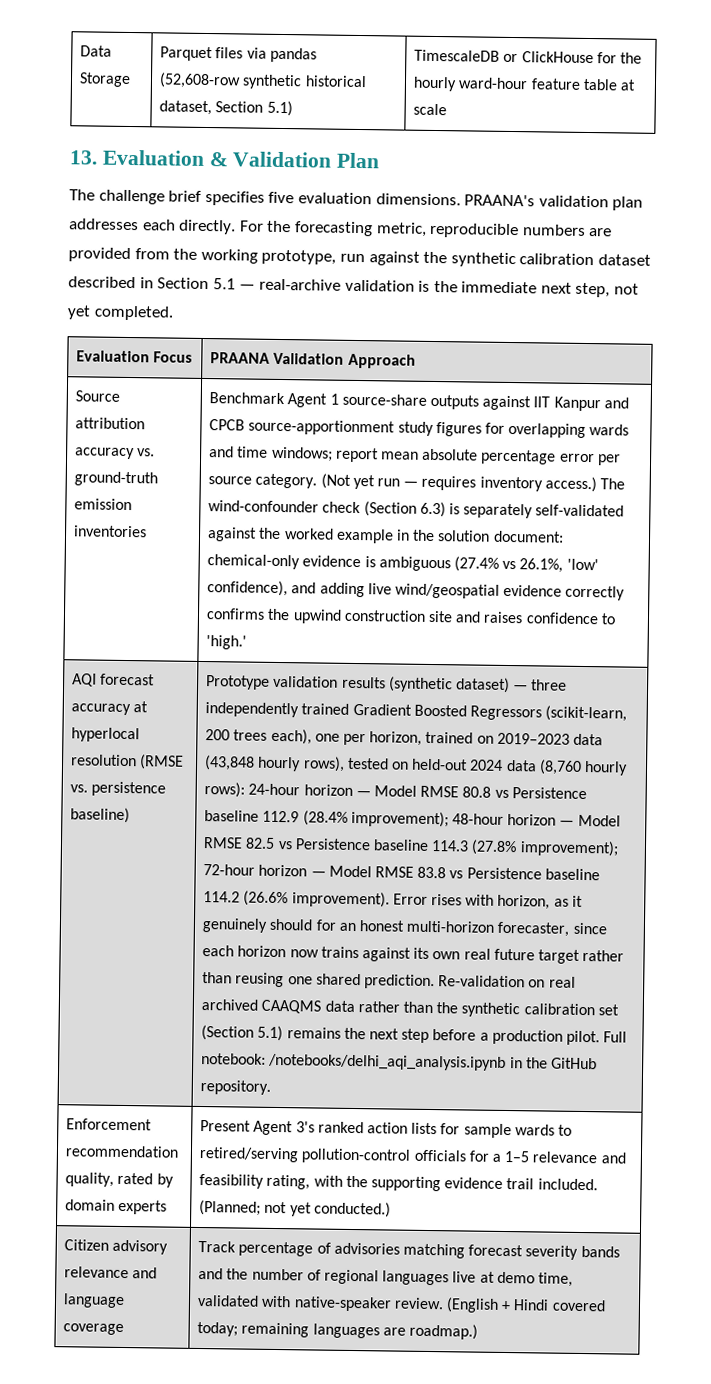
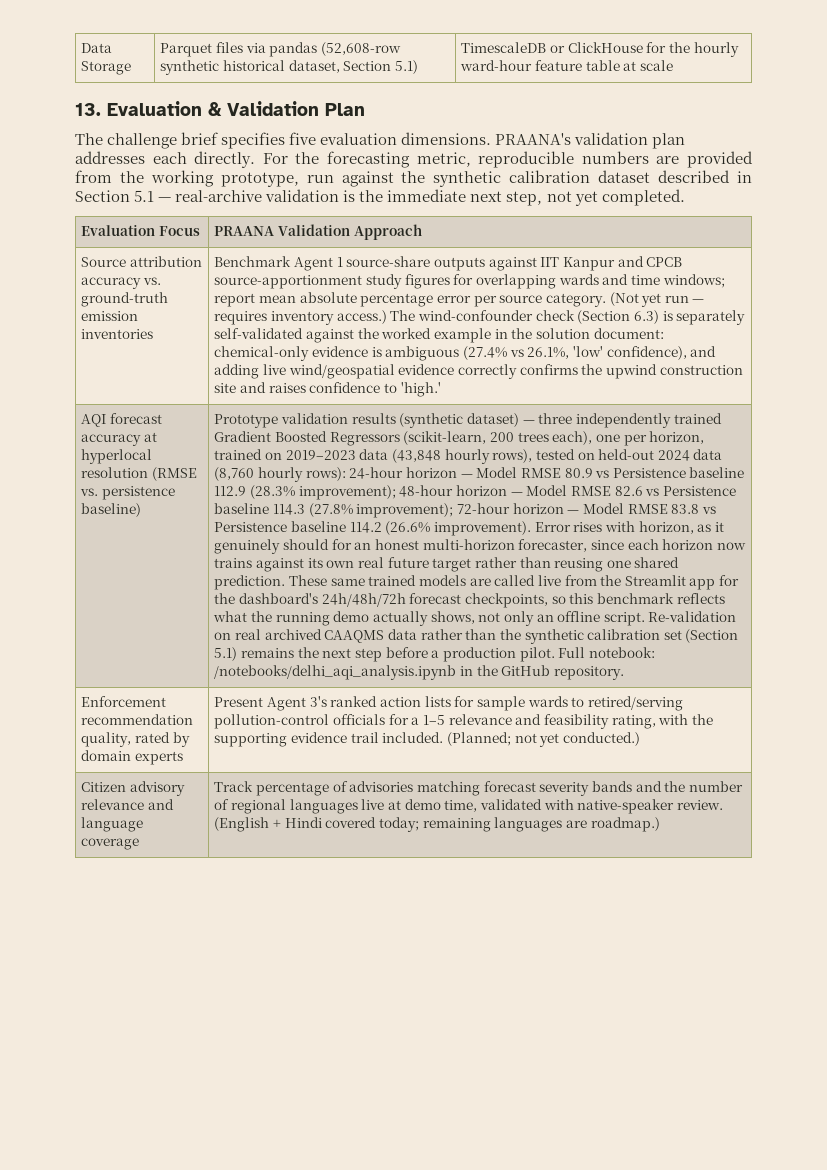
[462,786,492,798] 80.8 -> [564,468,593,478] 80.9
[302,810,348,826] (28.4% -> [250,485,296,499] (28.3%
[245,837,276,849] 82.5 -> [614,486,643,496] 82.6
(436, 982) none -> [289,575,740,590] [214,593,725,608] [213,611,645,626] These same trained models are called live from the Streamlit app for the dashboard's 24h/48h/72h forecast checkpoints, so this benchmark reflects what the running demo actually shows, not only an offline script.

